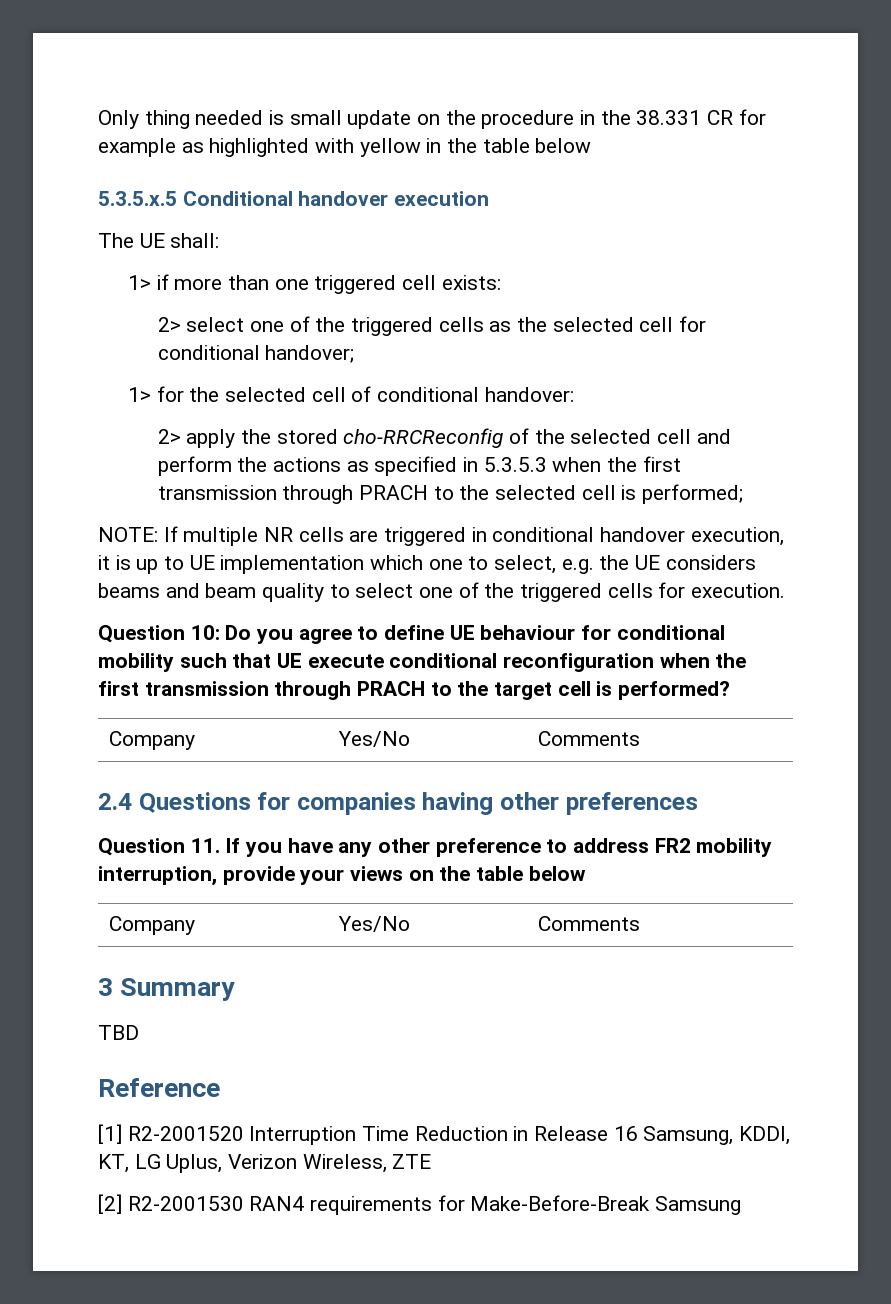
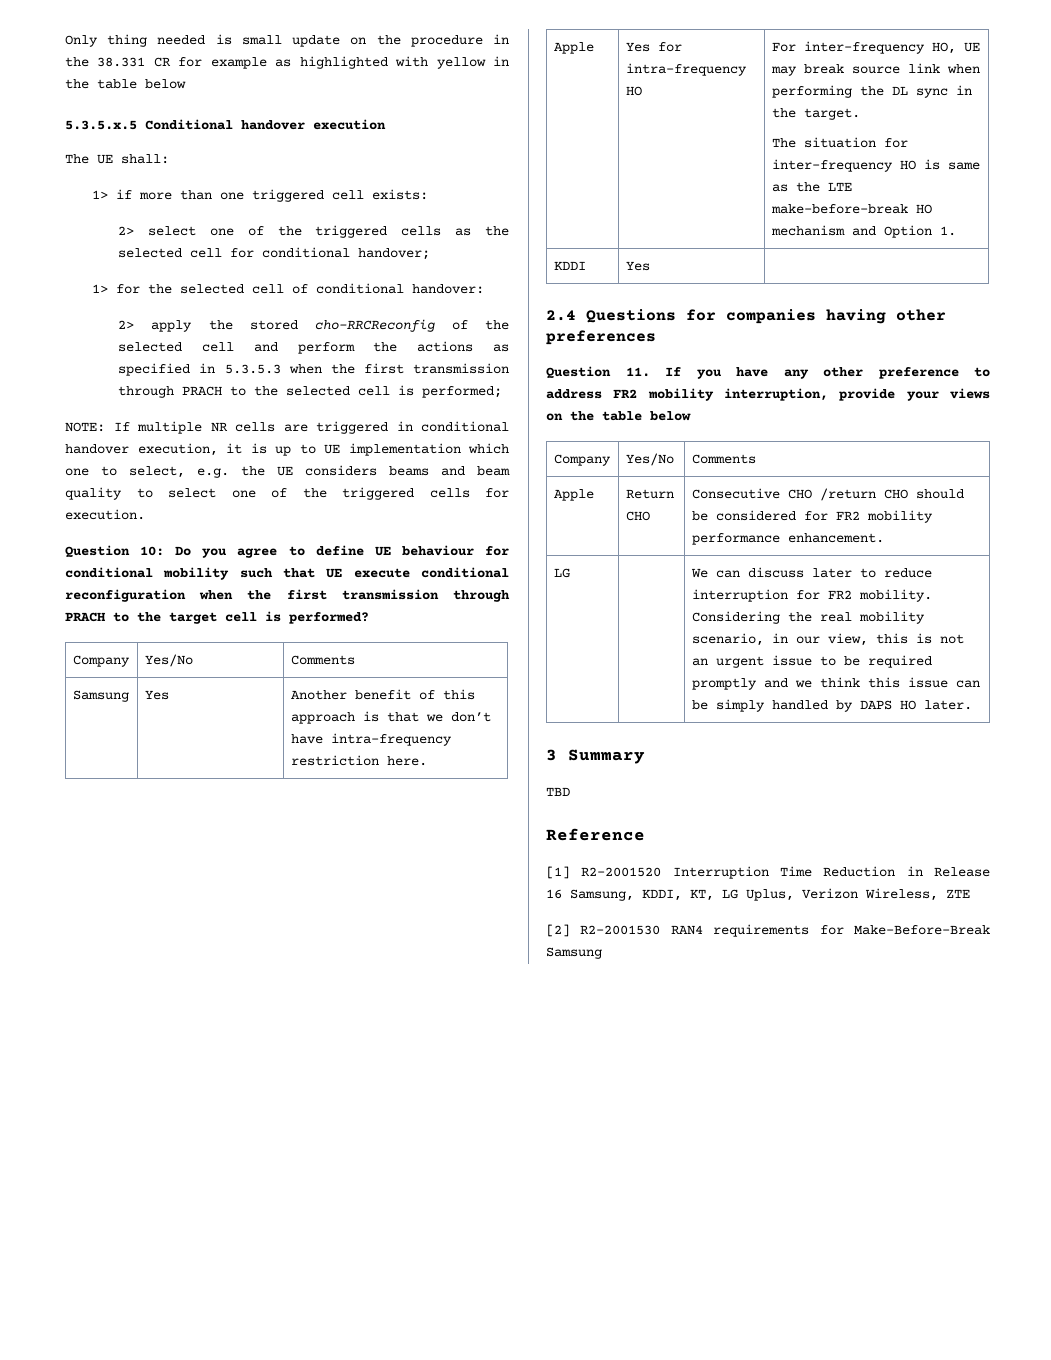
(640, 738) none -> [72,690,129,702] [144,690,169,700] [290,689,475,700] [290,711,491,724] [290,733,452,746] [290,755,427,766] [553,42,594,54] [625,42,682,52] [625,63,747,76] [625,86,642,96] [771,41,980,54] [770,63,980,76] [771,85,972,98] [771,108,860,120] [771,137,908,148] [771,159,980,172] [771,182,852,192] [770,204,932,214] [770,225,956,238] [553,261,586,270] [625,261,650,271] // Samsung | Yes | Another benefit of this approach is that we don’t have intra-frequency restriction here. // Apple | Yes for intra-frequency HO | For inter-frequency HO, UE may break source link when performing the DL sync in the target. // The situation for inter-frequency HO is same as the LTE make-before-break HO mechanism and Option 1. // KDDI | Yes |
(640, 923) none -> [553,489,594,501] [625,489,674,499] [625,511,650,521] [691,488,964,501] [691,510,933,523] [691,533,884,545] [553,568,570,578] [690,567,932,578] [691,589,932,602] [691,611,925,624] [691,633,964,646] [691,655,932,668] [691,677,980,690] [691,699,972,712] // Apple | Return CHO | Consecutive CHO /return CHO should be considered for FR2 mobility performance enhancement. // LG | | We can discuss later to reduce interruption for FR2 mobility. Considering the real mobility scenario, in our view, this is not an urgent issue to be required promptly and we think this issue can be simply handled by DAPS HO later.

